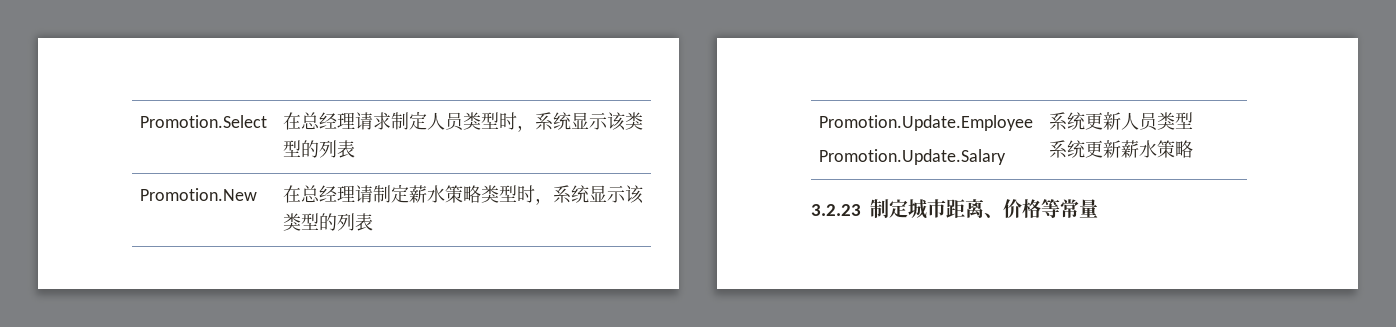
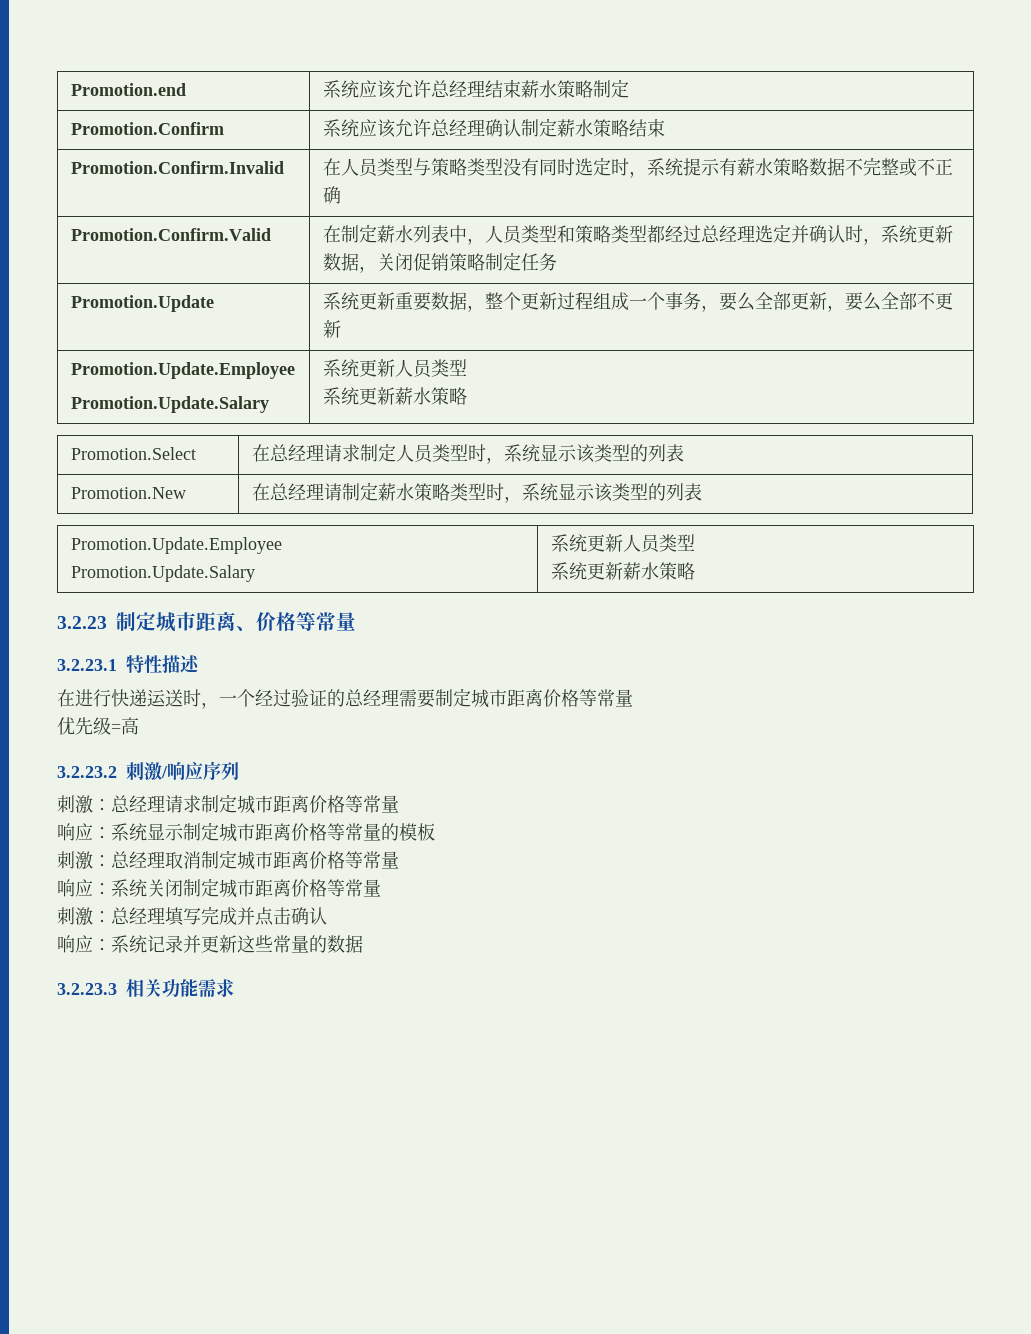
(139, 121) none -> [70,83,186,96] [322,79,629,99] [70,122,224,135] [322,118,665,138] [70,161,284,174] [322,157,953,178] [322,186,341,204] [70,228,271,241] [322,224,953,245] [322,252,557,273] [70,295,214,312] [322,292,953,312] [322,320,341,338] [70,362,295,379] [70,396,269,413] [322,359,467,378] [322,387,467,405] Promotion.end | 系统应该允许总经理结束薪水策略制定 // Promotion.Confirm | 系统应该允许总经理确认制定薪水策略结束 // Promotion.Confirm.Invalid | 在人员类型与策略类型没有同时选定时，系统提示有薪水策略数据不完整或不正确 // Promotion.Confirm.Valid | 在制定薪水列表中，人员类型和策略类型都经过总经理选定并确认时，系统更新数据，关闭促销策略制定任务 // Promotion.Update | 系统更新重要数据，整个更新过程组成一个事务，要么全部更新，要么全部不更新 // Promotion.Update.Employee // Promotion.Update.Salary | 系统更新人员类型 // 系统更新薪水策略 //
(1098, 208) none -> [57,655,200,674] [57,688,633,709] [57,717,139,735] [57,761,239,781] [57,794,399,814] [57,822,435,842] [57,850,399,870] [57,878,381,898] [57,906,327,926] [57,935,363,953] [57,979,234,998] // 3.2.23.1特性描述 // 在进行快递运送时，一个经过验证的总经理需要制定城市距离价格等常量 // 优先级=高 // 3.2.23.2刺激/响应序列 // 刺激：总经理请求制定城市距离价格等常量 // 响应：系统显示制定城市距离价格等常量的模板 // 刺激：总经理取消制定城市距离价格等常量 // 响应：系统关闭制定城市距离价格等常量 // 刺激：总经理填写完成并点击确认 // 响应：系统记录并更新这些常量的数据 // 3.2.23.3相关功能需求

